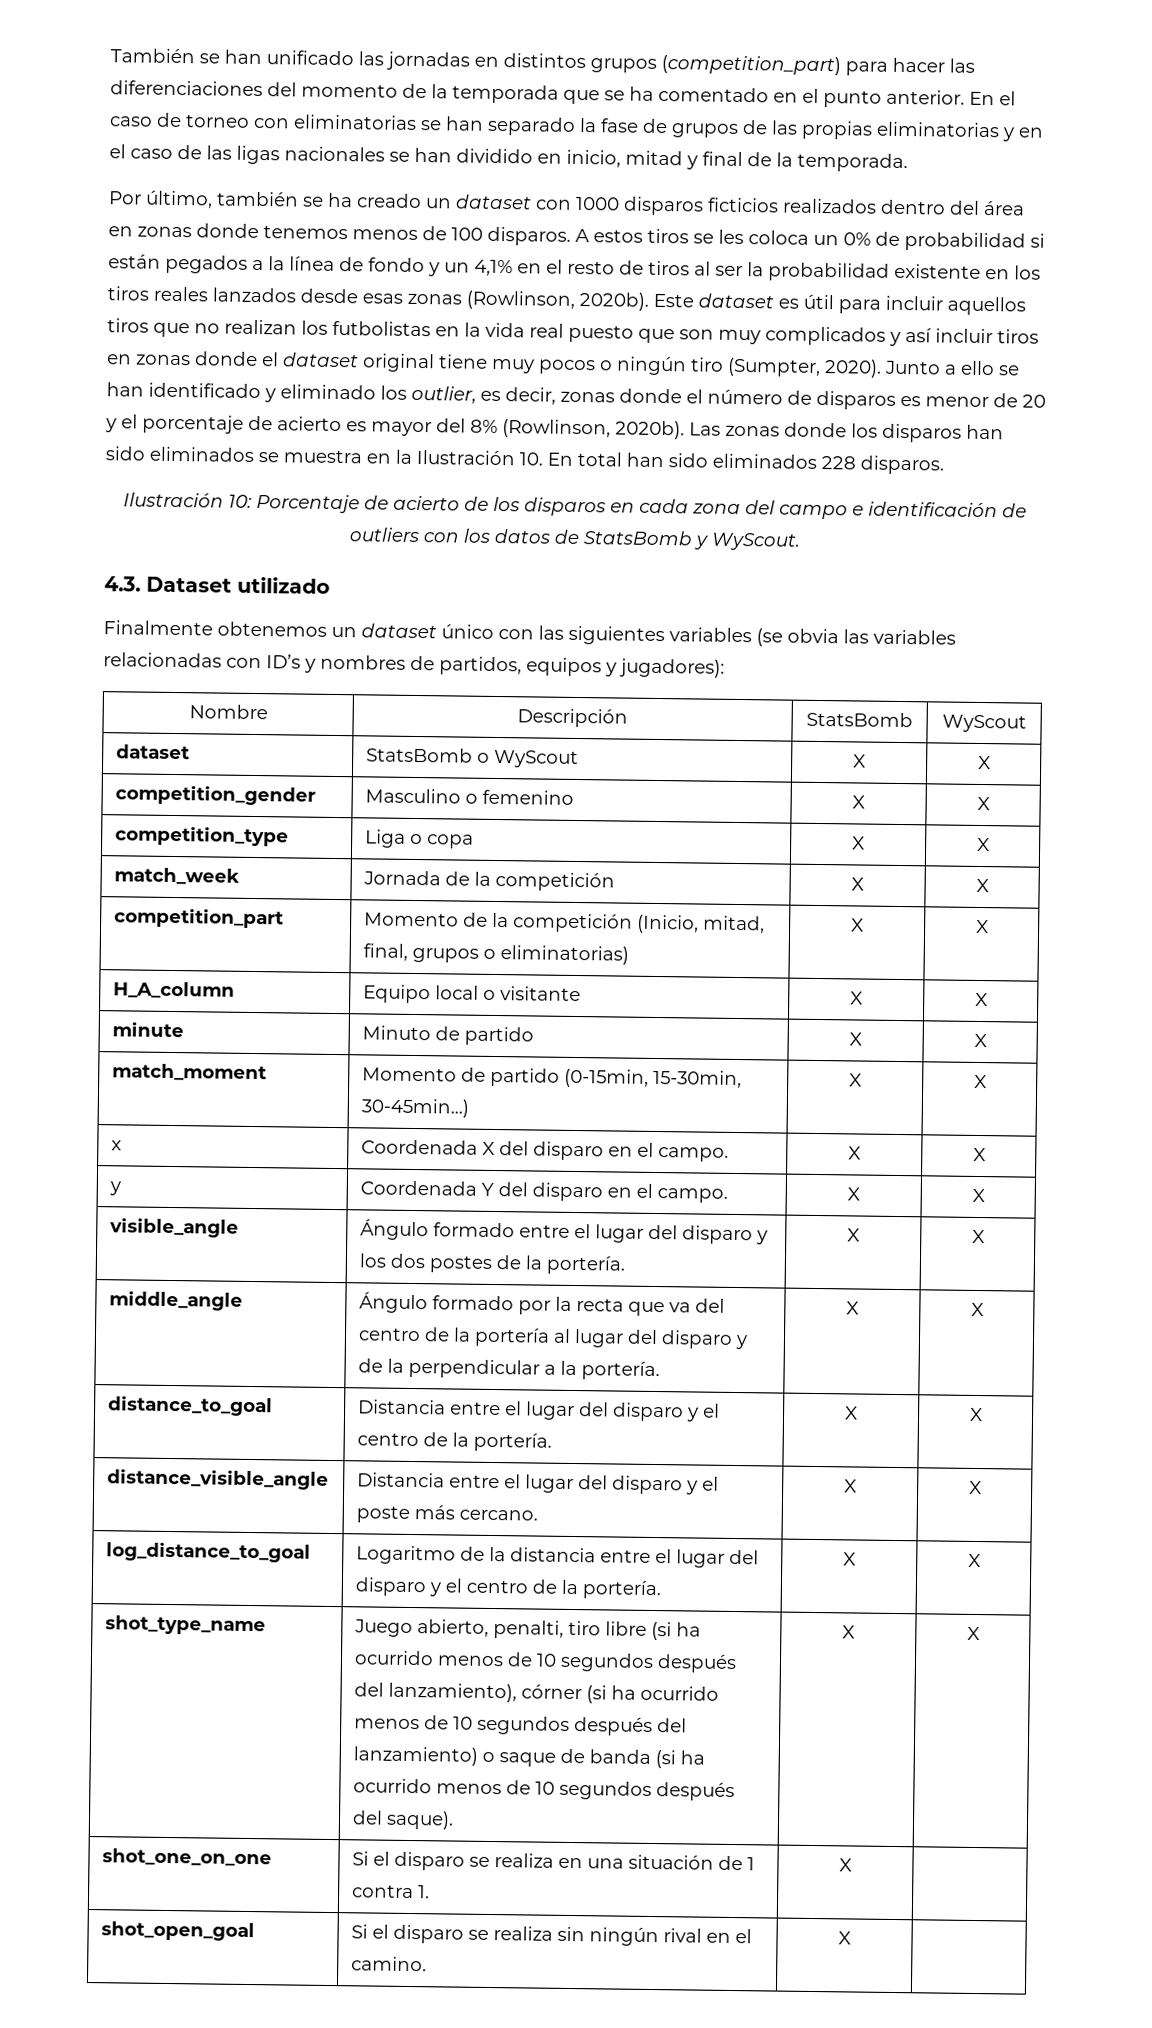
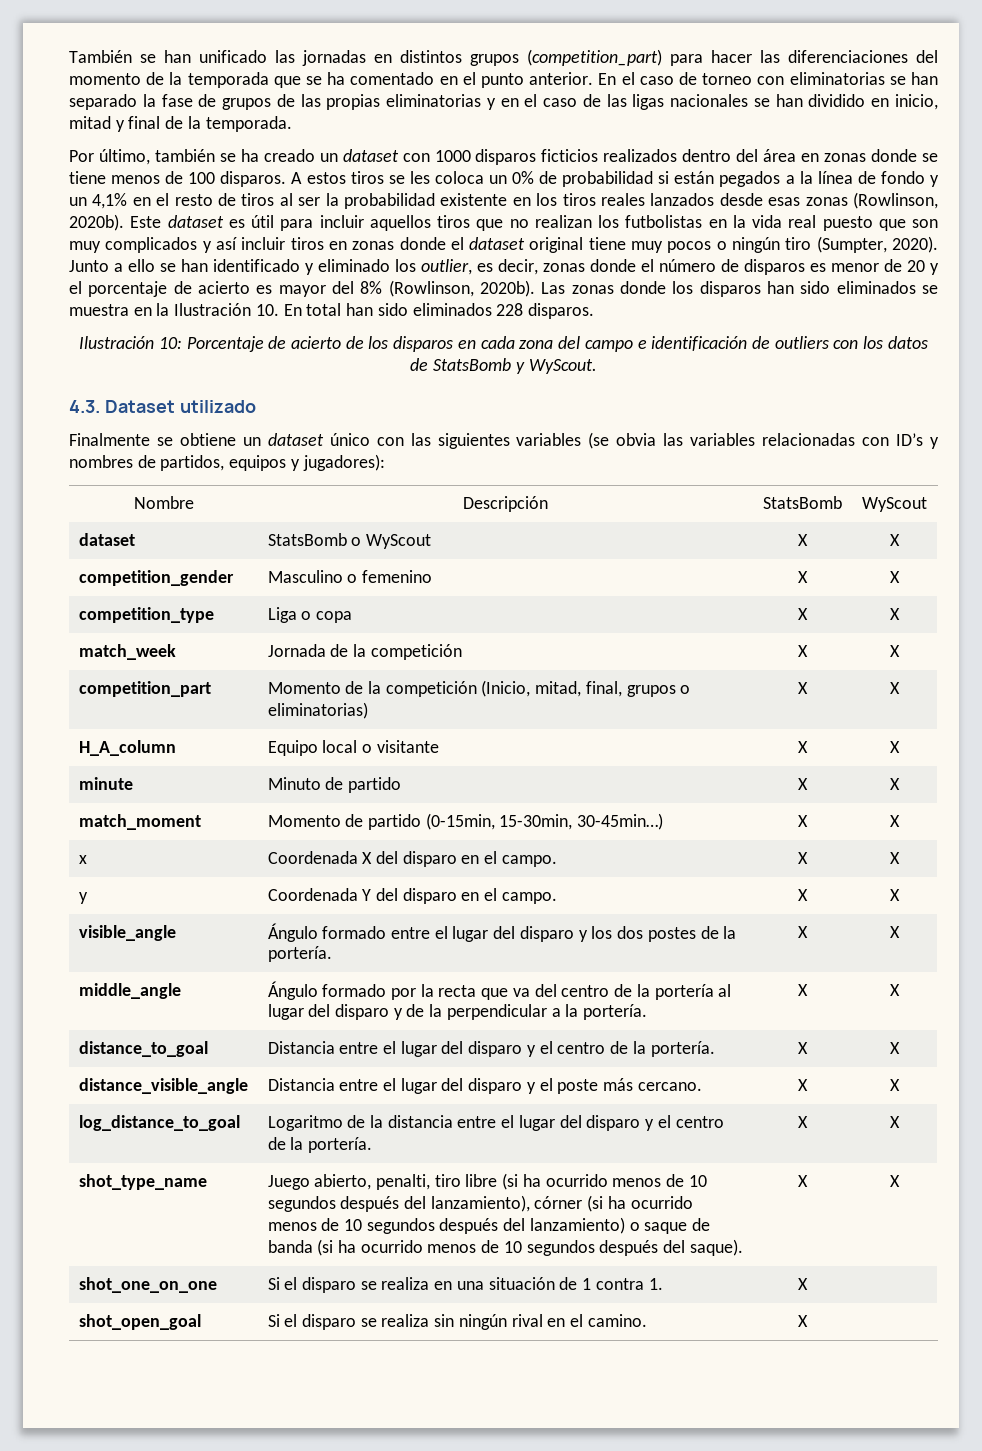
[263,225,348,240] tenemos -> [921,153,938,162] [69,171,106,184] se tiene
[217,621,327,637] obtenemos -> [156,433,236,446] se obtiene

